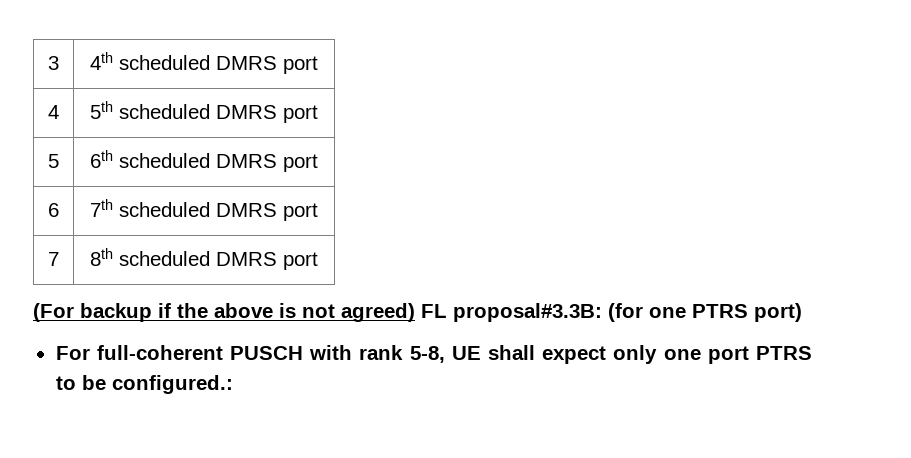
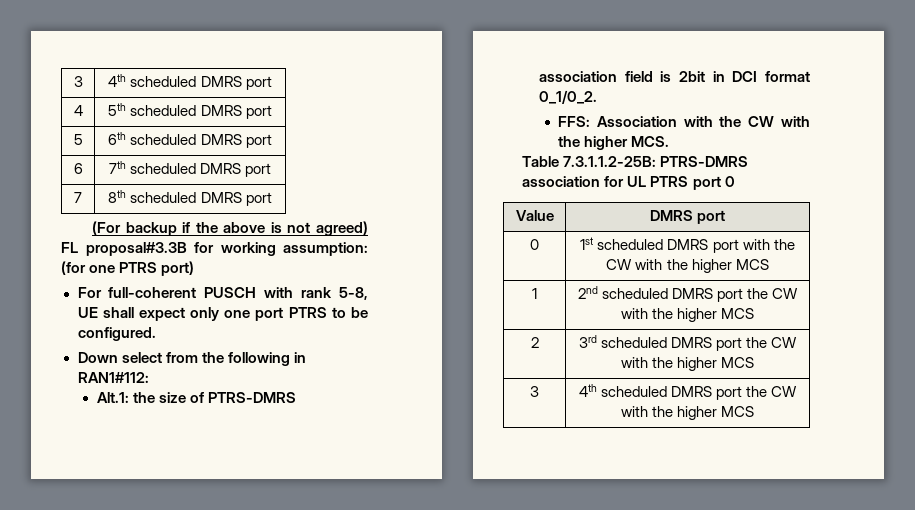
[453,303,602,322] proposal#3.3B: -> [85,242,368,256] proposal#3.3B for working assumption:
[111,375,233,394] configured.: -> [77,327,156,341] [77,352,306,366] [77,372,149,383] [96,392,297,403] [538,71,810,82] [538,90,597,104] [558,116,810,127] [558,136,670,150] [522,156,749,167] [522,176,735,190] [515,210,554,221] [649,210,726,224] [530,239,539,250] [580,237,795,253] [606,259,769,273] [532,288,537,299] [577,286,799,302] [620,308,755,322] [530,337,539,348] [578,335,798,351] [620,357,755,371] [530,386,539,397] [578,384,798,400] [620,406,755,420] configured. // Down select from the following in RAN1#112: // Alt.1: the size of PTRS-DMRS association field is 2bit in DCI format 0_1/0_2. // FFS: Association with the CW with the higher MCS. // Table 7.3.1.1.2-25B: PTRS-DMRS association for UL PTRS port 0 // Value | DMRS port // 0 | 1st scheduled DMRS port with the CW with the higher MCS // 1 | 2nd scheduled DMRS port the CW with the higher MCS // 2 | 3rd scheduled DMRS port the CW with the higher MCS // 3 | 4th scheduled DMRS port the CW with the higher MCS

